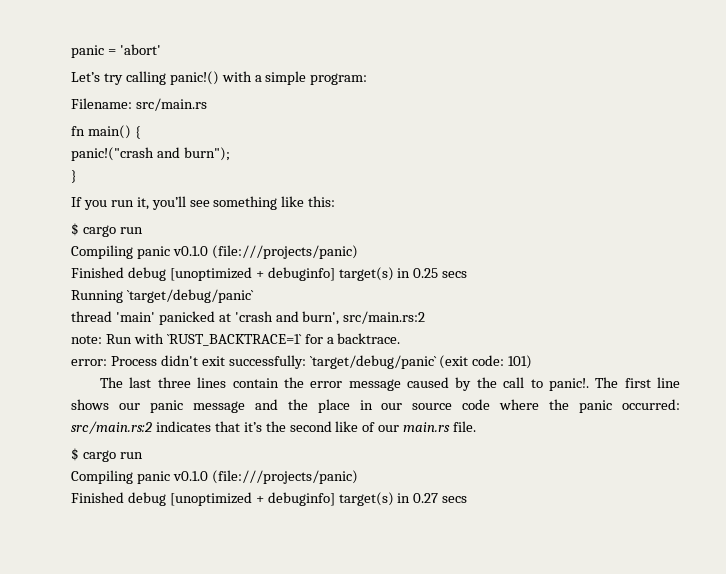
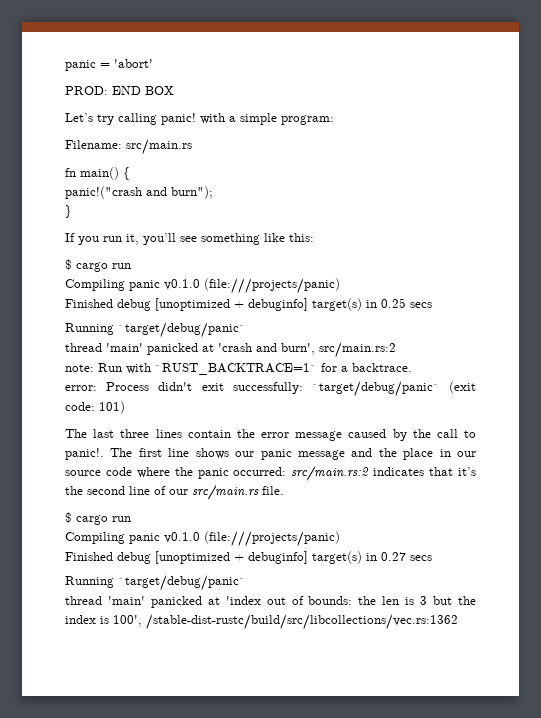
(161, 49) none -> [65,86,174,95] // PROD: END BOX
[169,71,219,85] panic!() -> [161,113,196,125] panic!
[335,421,359,432] like -> [129,486,150,495] line
[403,422,451,432] main.rs -> [192,485,259,500] src/main.rs
(468, 499) none -> [65,575,246,591] [65,596,476,608] [65,614,458,630] // Running `target/debug/panic` // thread 'main' panicked at 'index out of bounds: the len is 3 but the index is 100', /stable-dist-rustc/build/src/libcollections/vec.rs:1362

